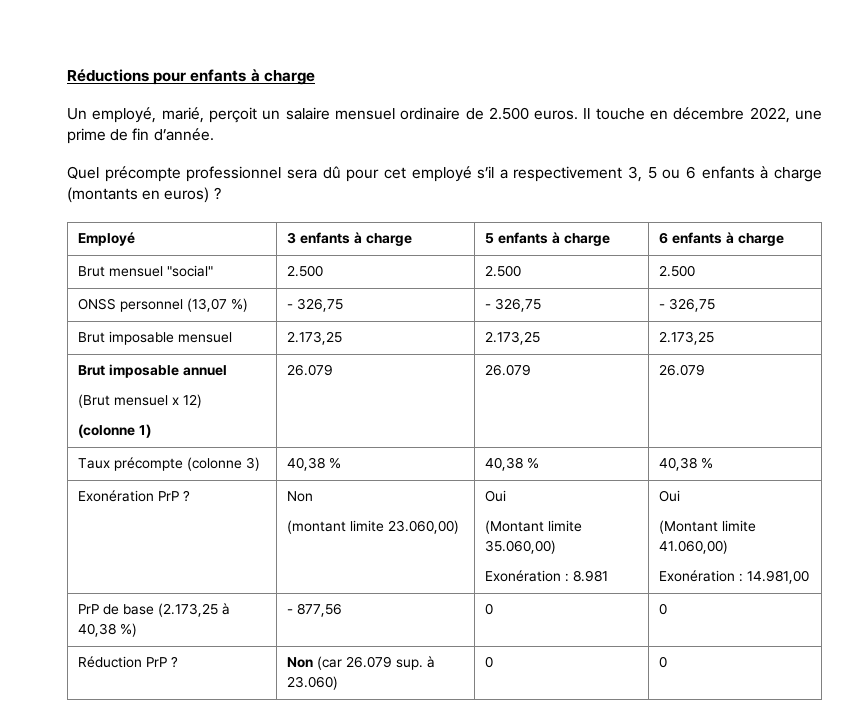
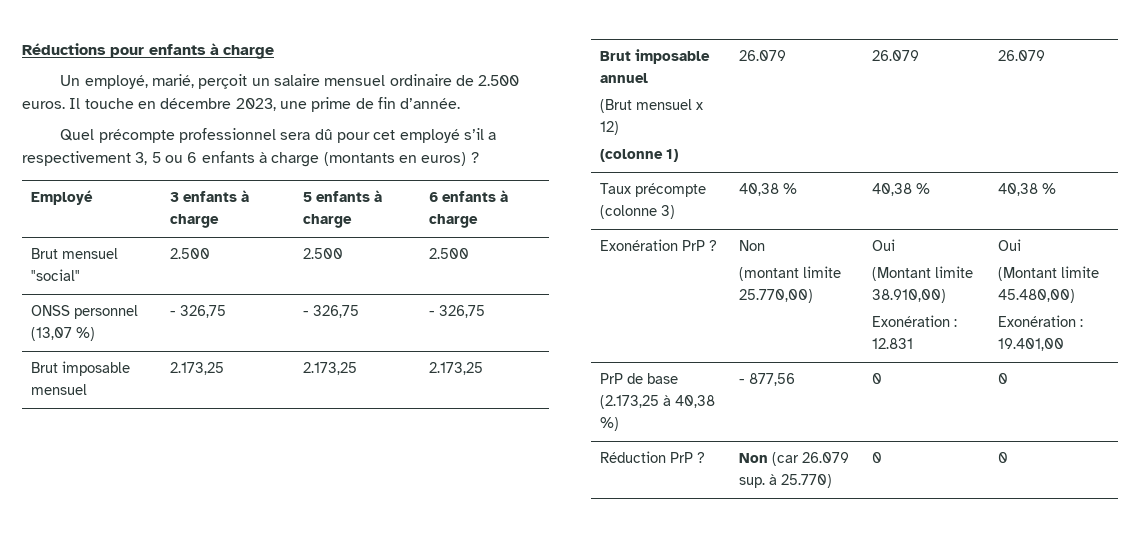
[749,107,790,123] 2022, -> [235,98,276,111] 2023,
[388,520,460,534] [485,490,507,502] [485,520,583,534] [485,540,557,554] [485,570,609,582] [659,490,681,502] [659,520,757,534] [659,540,729,554] [659,570,810,584] 23.060,00) | Oui // (Montant limite 35.060,00) // Exonération : 8.981 | Oui // (Montant limite 41.060,00) // Exonération : 14.981,00 -> [739,289,814,303] [872,239,896,251] [872,266,974,281] [872,289,947,303] [872,315,958,327] [872,338,914,349] [998,239,1022,251] [998,266,1100,281] [998,289,1076,303] [998,315,1084,327] [998,338,1065,351] 25.770,00) | Oui // (Montant limite 38.910,00) // Exonération : 12.831 | Oui // (Montant limite 45.480,00) // Exonération : 19.401,00
[287,676,339,690] 23.060) -> [781,474,833,488] 25.770)

